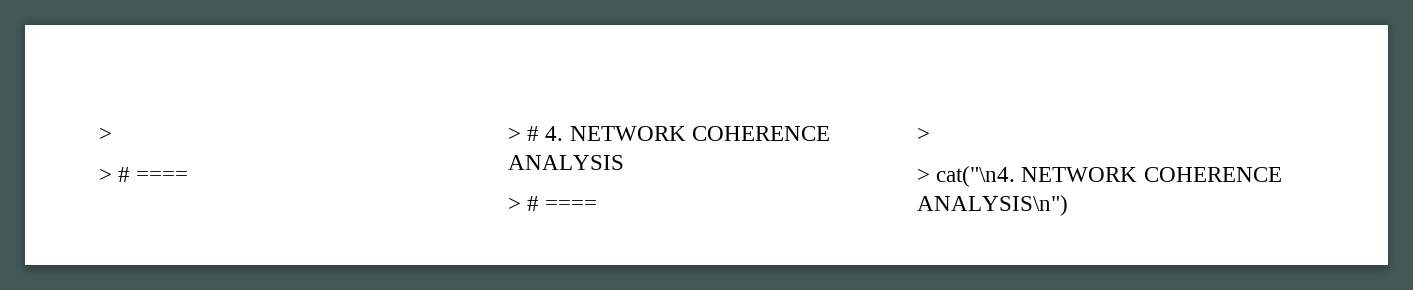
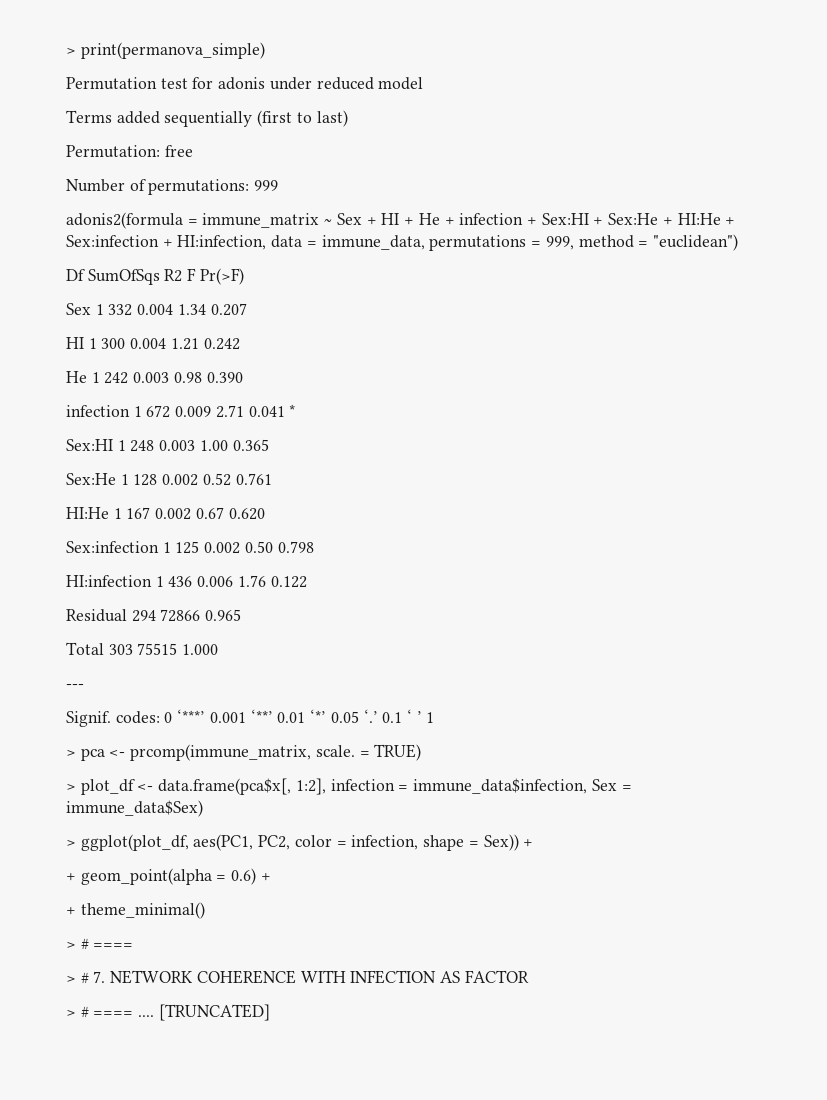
[99,127,112,141] > -> [66,42,265,59] [66,77,424,90] [66,110,348,127] [66,145,193,158] [66,179,279,195] [66,212,736,229] [66,234,738,251] [66,268,244,285] [66,303,247,316] [66,337,240,350] [66,371,243,384] [66,404,296,418] [66,439,269,452] [66,473,272,486] [66,507,265,520] [66,541,314,554] [66,575,307,588] [66,609,242,622] [66,642,219,655] [66,684,84,689] [66,709,435,727] [66,744,422,761] [66,778,632,795] [66,800,203,817] [66,834,534,851] [66,868,271,885] [66,902,205,919] > print(permanova_simple) // Permutation test for adonis under reduced model // Terms added sequentially (first to last) // Permutation: free // Number of permutations: 999 // adonis2(formula = immune_matrix ~ Sex + HI + He + infection + Sex:HI + Sex:He + HI:He + Sex:infection + HI:infection, data = immune_data, permutations = 999, method = "euclidean") // Df SumOfSqs R2 F Pr(>F) // Sex 1 332 0.004 1.34 0.207 // HI 1 300 0.004 1.21 0.242 // He 1 242 0.003 0.98 0.390 // infection 1 672 0.009 2.71 0.041 * // Sex:HI 1 248 0.003 1.00 0.365 // Sex:He 1 128 0.002 0.52 0.761 // HI:He 1 167 0.002 0.67 0.620 // Sex:infection 1 125 0.002 0.50 0.798 // HI:infection 1 436 0.006 1.76 0.122 // Residual 294 72866 0.965 // Total 303 75515 1.000 // --- // Signif. codes: 0 ‘***’ 0.001 ‘**’ 0.01 ‘*’ 0.05 ‘.’ 0.1 ‘ ’ 1 // > pca <- prcomp(immune_matrix, scale. = TRUE) // > plot_df <- data.frame(pca$x[, 1:2], infection = immune_data$infection, Sex = immune_data$Sex) // > ggplot(plot_df, aes(PC1, PC2, color = infection, shape = Sex)) + // + geom_point(alpha = 0.6) + // + theme_minimal()
[545,126,830,141] [508,155,624,170] [508,196,598,211] [917,127,930,141] [917,166,1282,187] [917,195,1068,216] 4. NETWORK COHERENCE ANALYSIS // > # ==== // > // > cat("\n4. NETWORK COHERENCE ANALYSIS\n") -> [93,970,529,984] [66,1004,270,1021] 7. NETWORK COHERENCE WITH INFECTION AS FACTOR // > # ==== .... [TRUNCATED]

